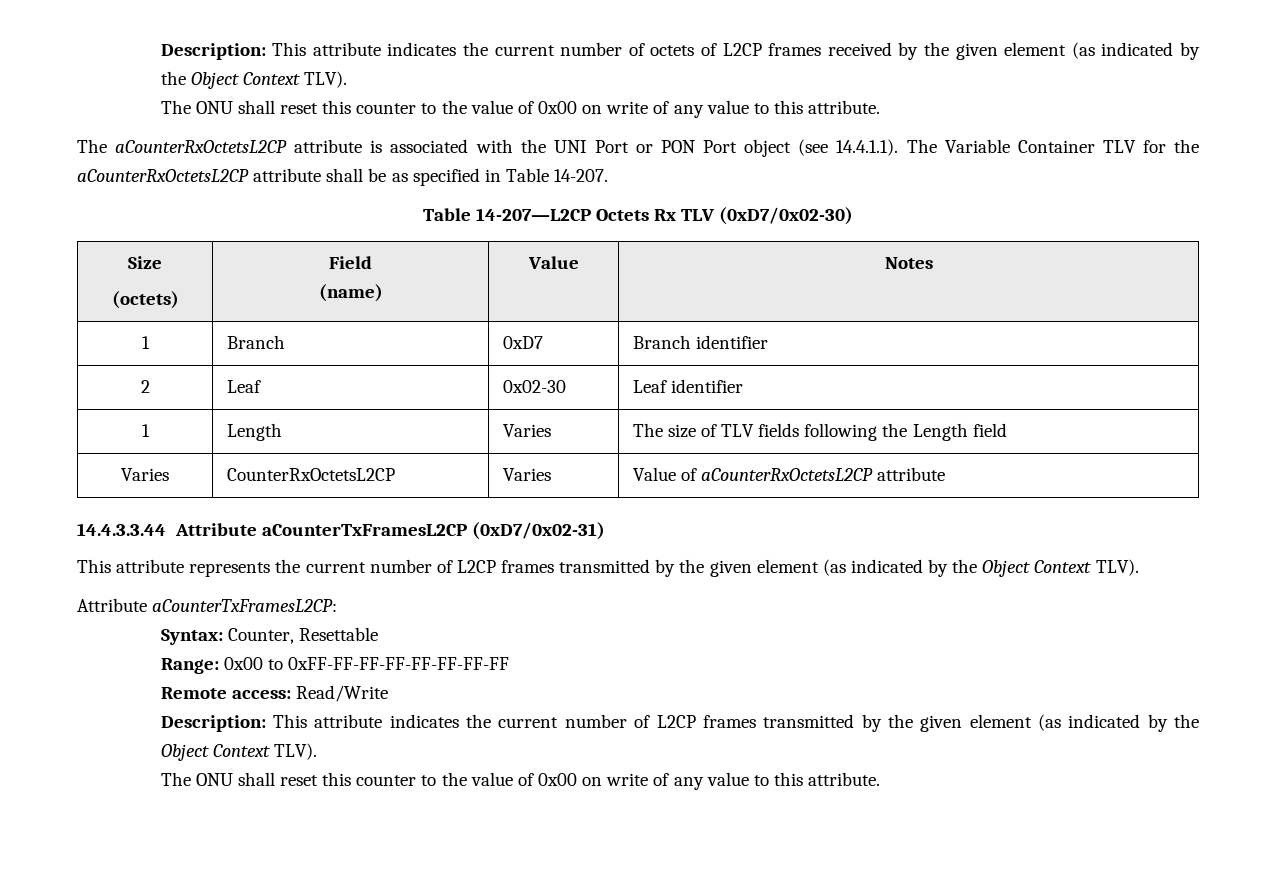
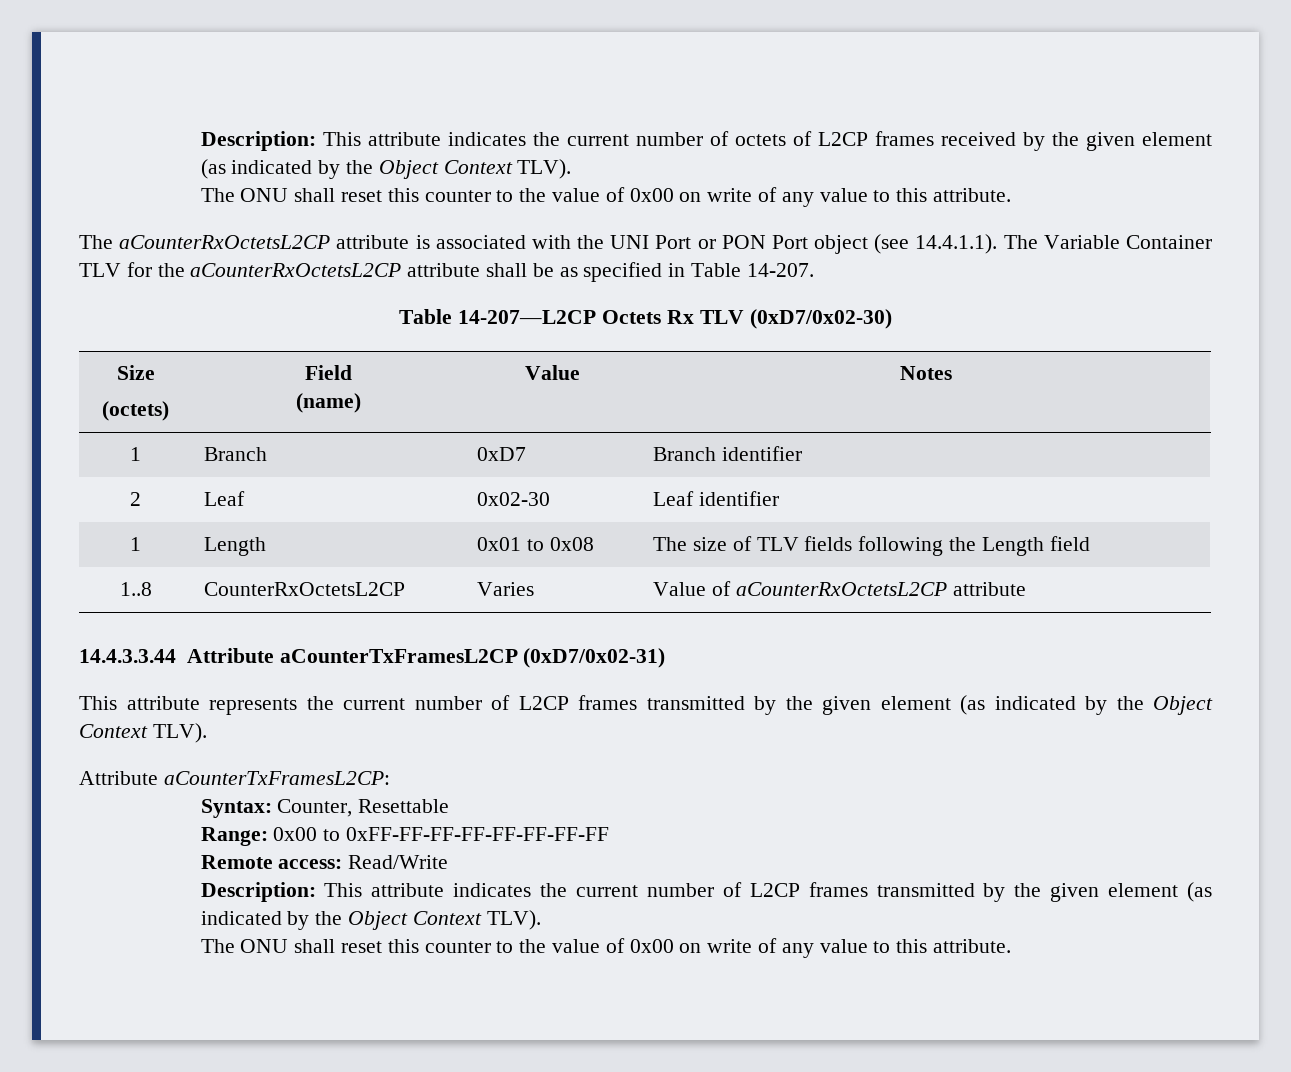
[502,424,551,437] Varies -> [477,537,594,551] 0x01 to 0x08
[121,468,169,481] Varies -> [119,582,152,596] 1..8

